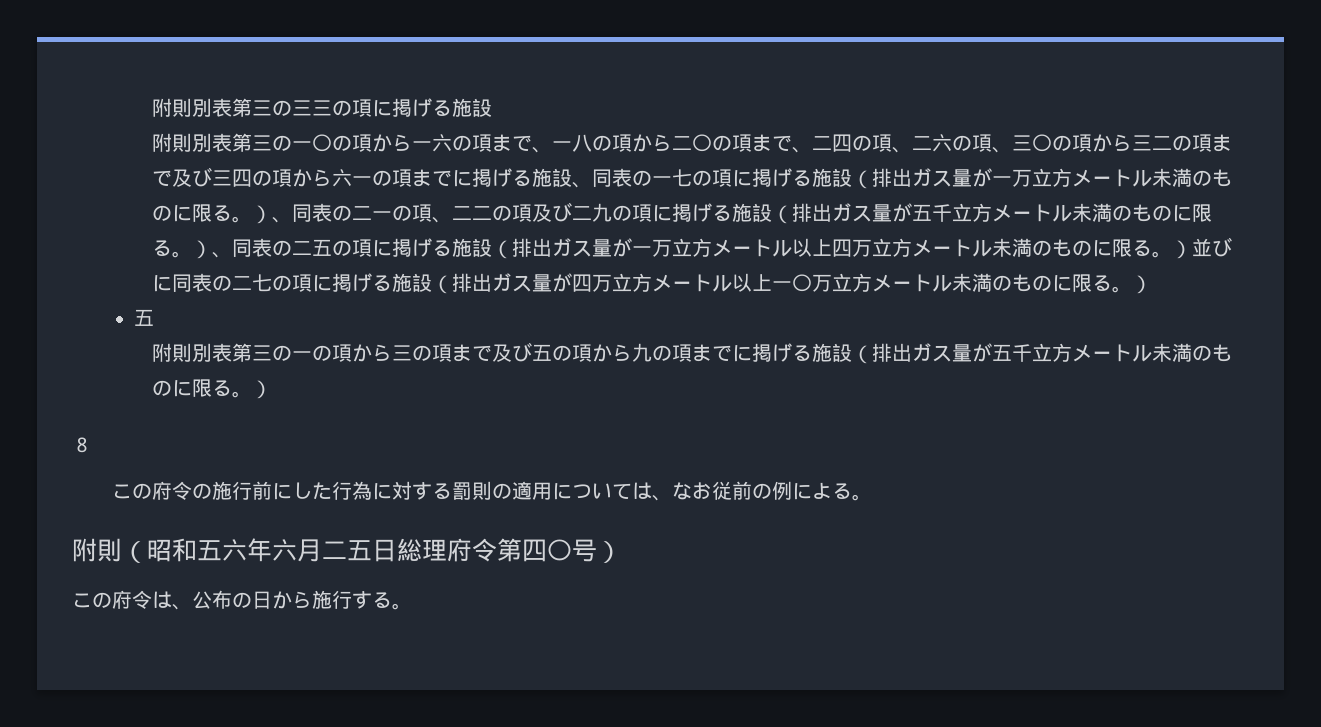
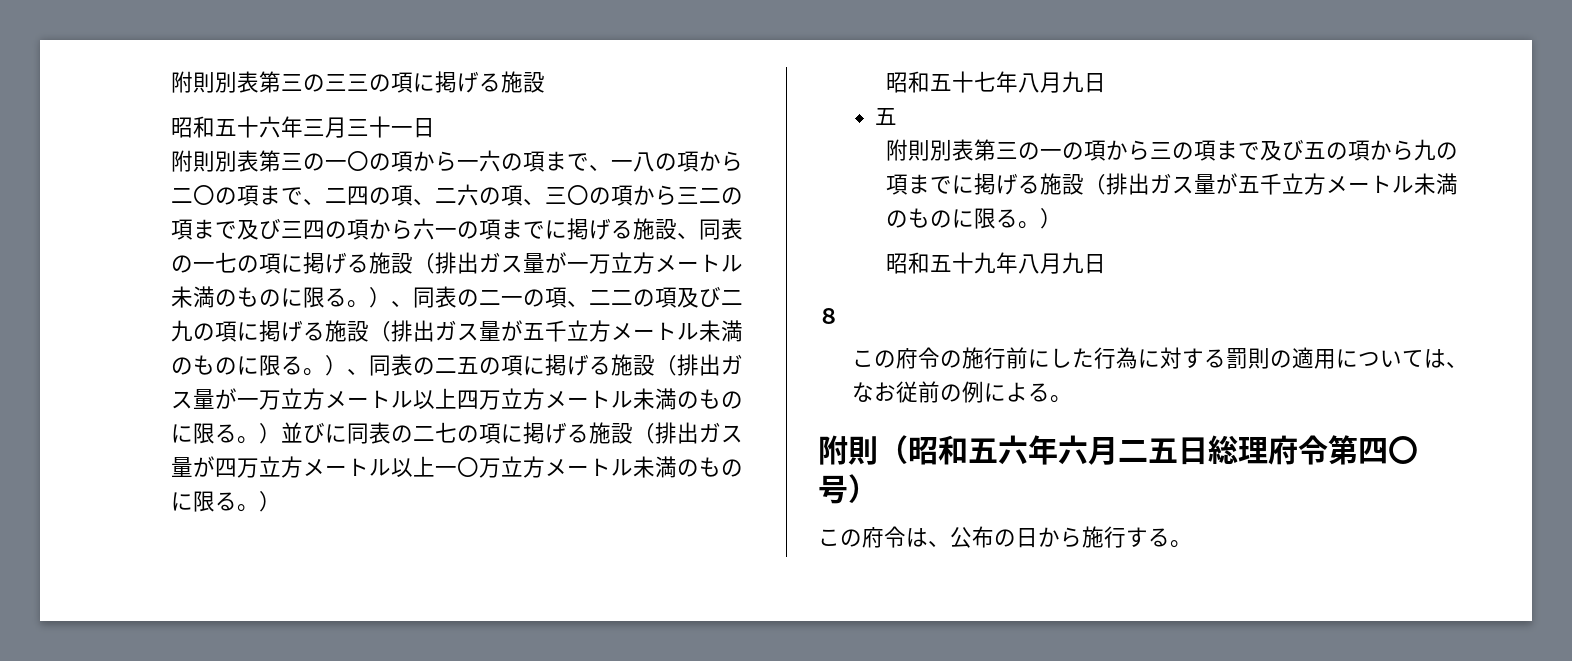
(492, 107) none -> [170,116,435,138] // 昭和五十六年三月三十一日
(1152, 284) none -> [885,71,1106,93] // 昭和五十七年八月九日
(272, 389) none -> [885,252,1106,274] // 昭和五十九年八月九日

